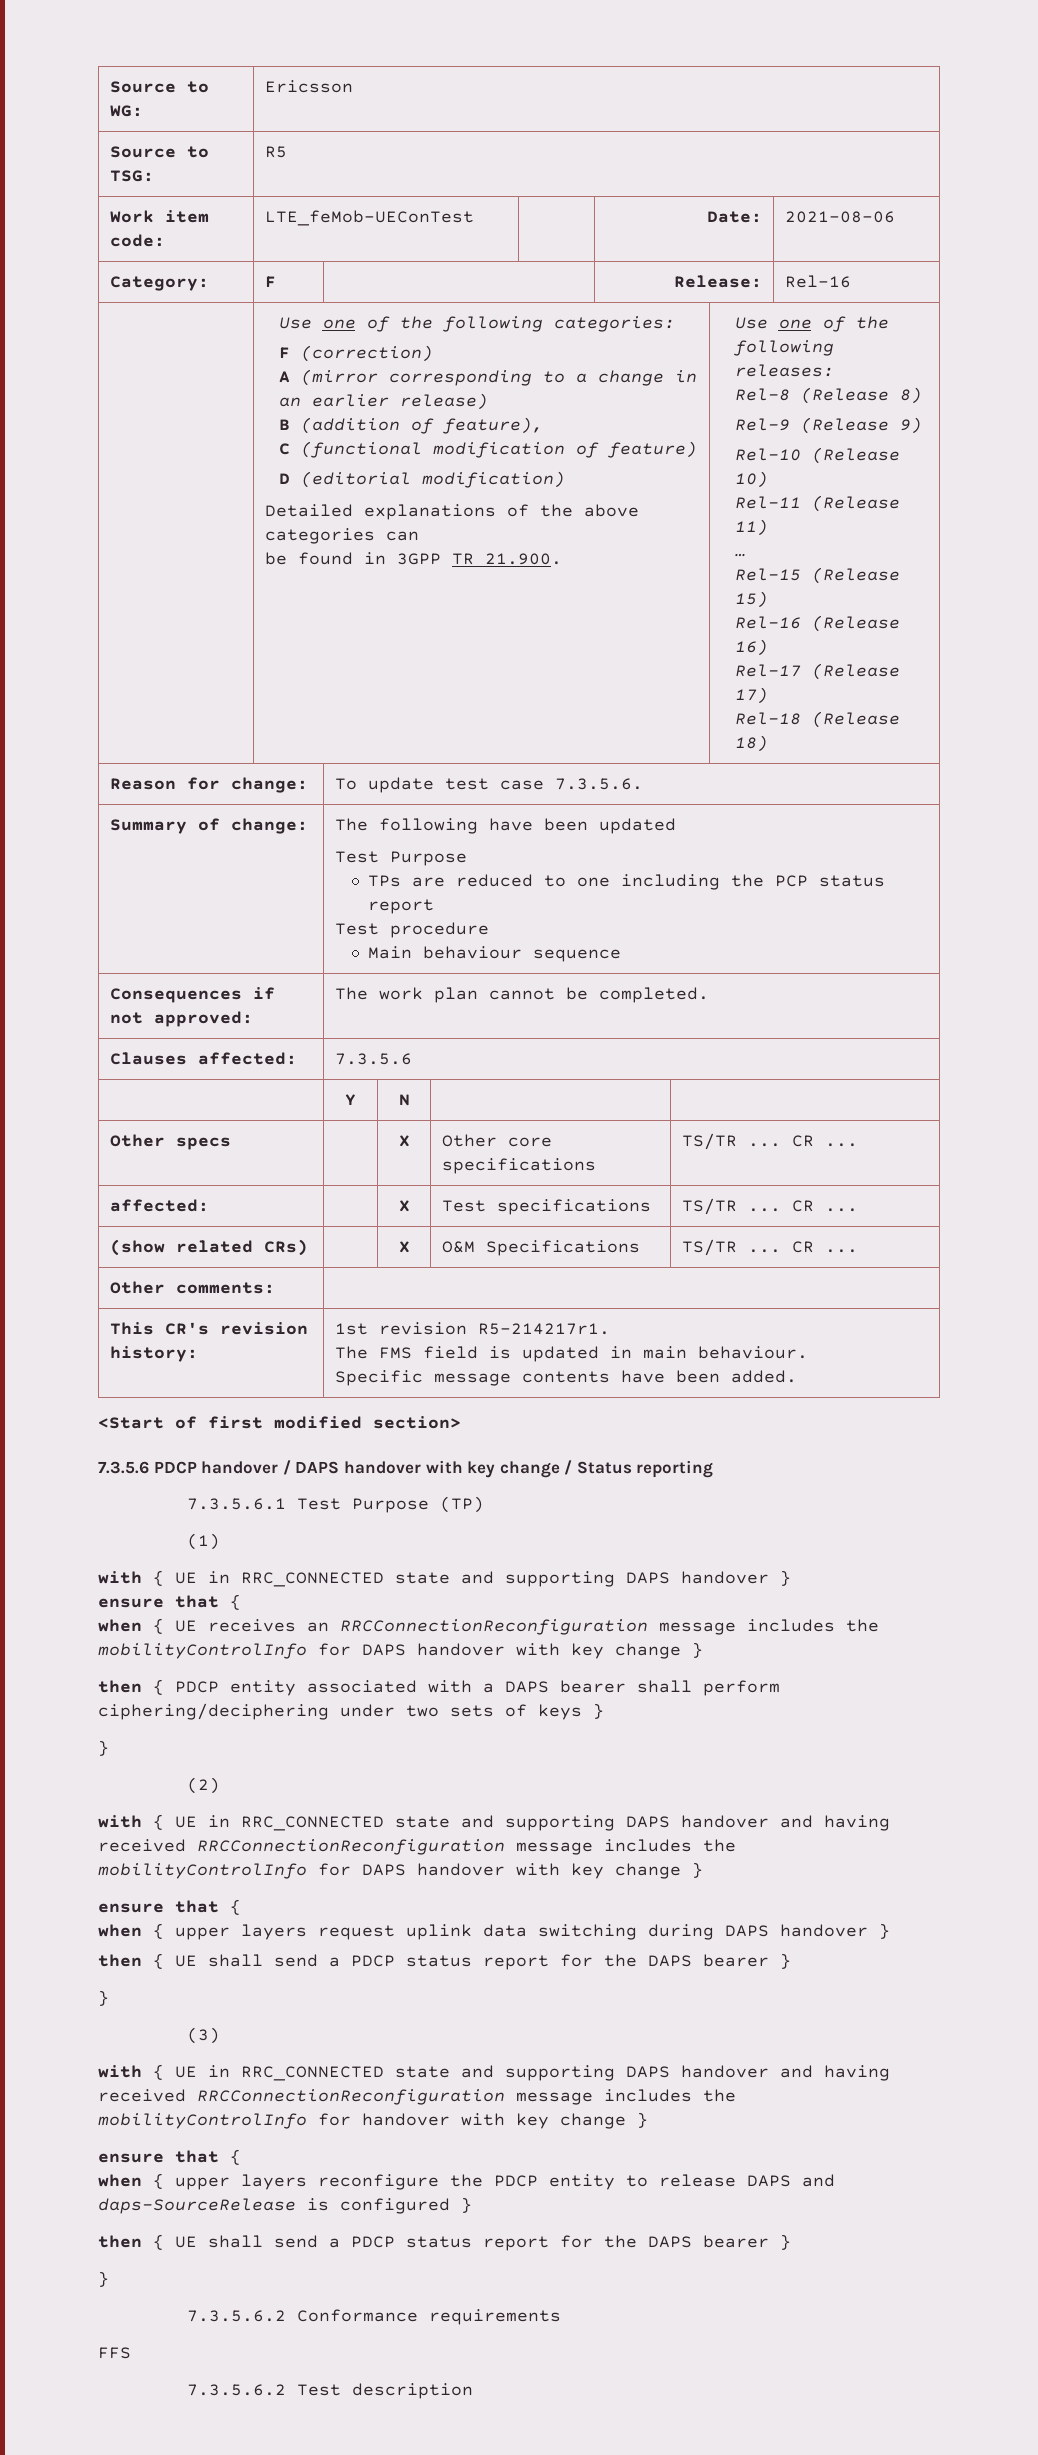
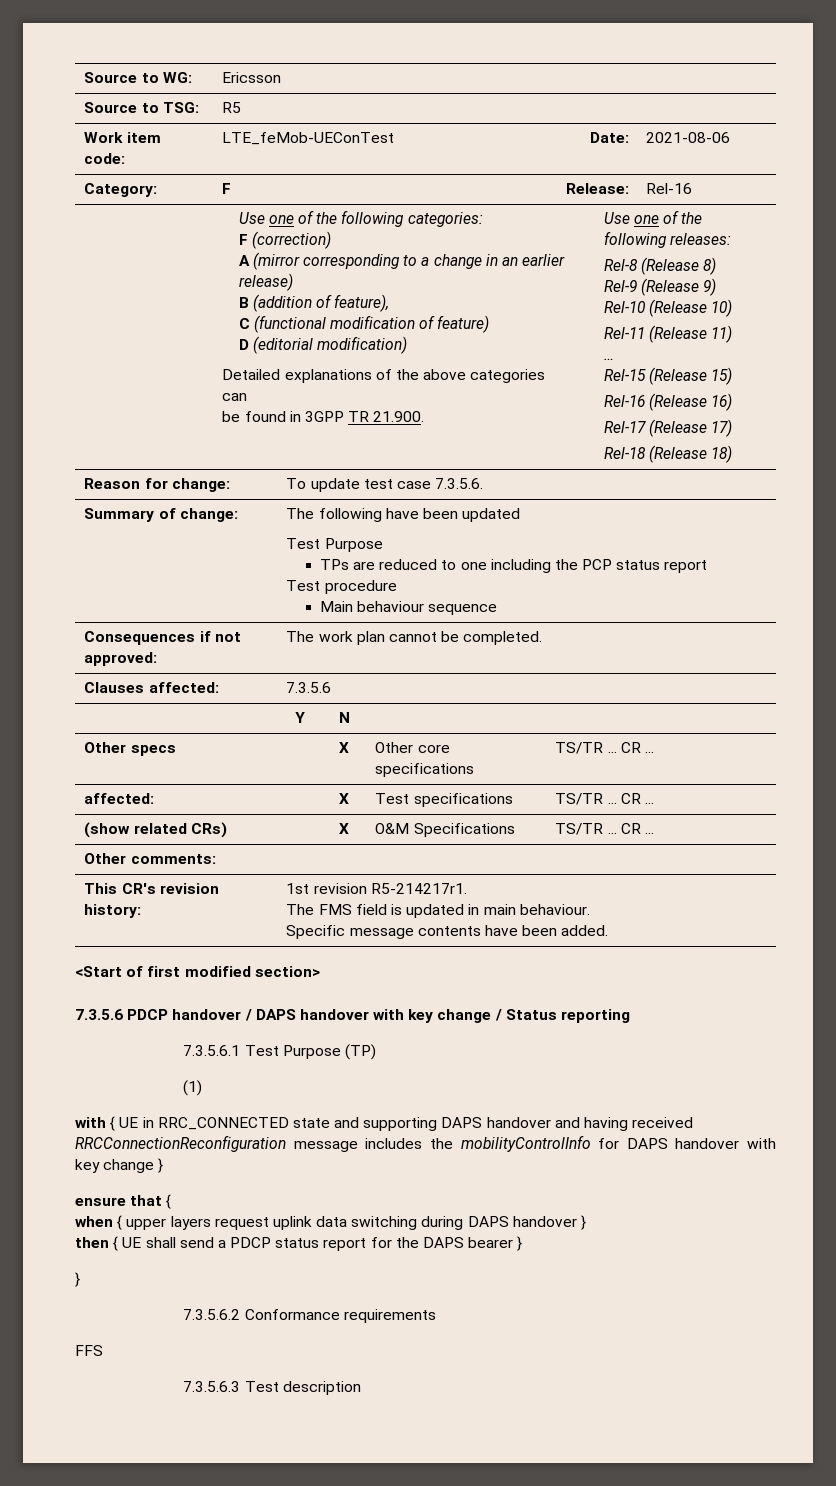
[98,1570,791,1587] [98,1594,241,1610] [98,1618,879,1635] [98,1642,703,1659] [98,1679,780,1696] [98,1703,604,1720] [98,1740,109,1756] [187,1777,221,1794] // with { UE in RRC_CONNECTED state and supporting DAPS handover } // ensure that { // when { UE receives an RRCConnectionReconfiguration message includes the mobilityControlInfo for DAPS handover with key change } // then { PDCP entity associated with a DAPS bearer shall perform ciphering/deciphering under two sets of keys } // } // (2) -> (203, 1088) none
[187,2027,221,2044] [98,2064,890,2081] [98,2089,736,2105] [98,2112,648,2129] [98,2149,241,2165] [98,2173,835,2190] [98,2197,472,2214] [98,2234,791,2251] [98,2271,109,2287] // (3) // with { UE in RRC_CONNECTED state and supporting DAPS handover and having received RRCConnectionReconfiguration message includes the mobilityControlInfo for handover with key change } // ensure that { // when { upper layers reconfigure the PDCP entity to release DAPS and daps-SourceRelease is configured } // then { UE shall send a PDCP status report for the DAPS bearer } // } -> (80, 1279) none
[187,2384,287,2396] 7.3.5.6.2 -> [183,1381,241,1392] 7.3.5.6.3

